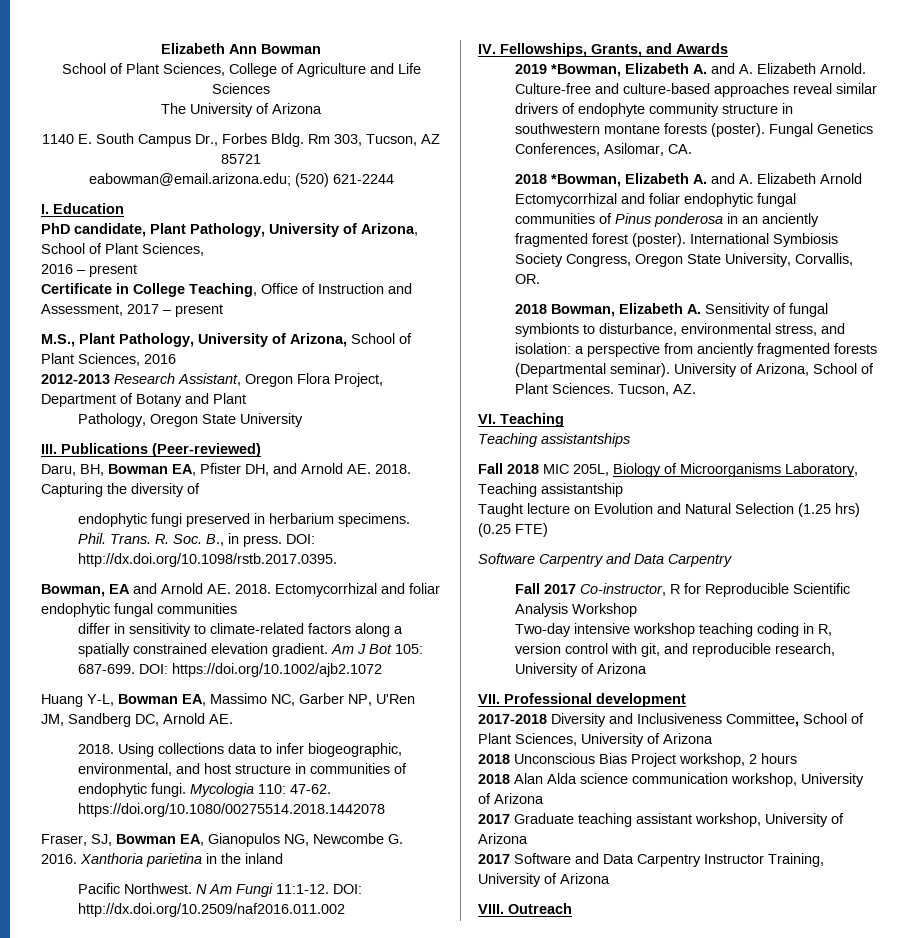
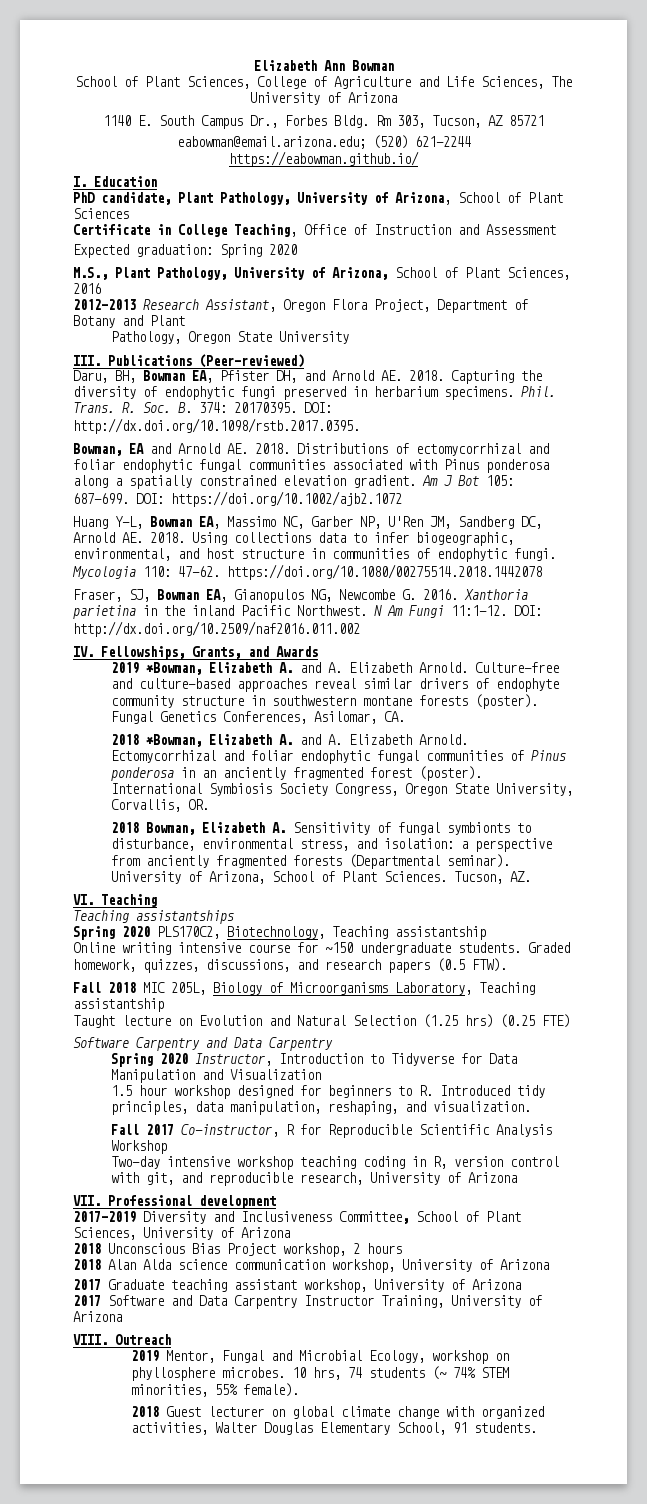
[212,83,270,94] Sciences // -> [481,76,544,89] Sciences,
(394, 179) none -> [229,151,419,167] // https://eabowman.github.io/
[142,243,204,256] [41,264,137,277] Sciences, // 2016 – present -> [73,208,129,219] Sciences
[41,304,223,317] Assessment, 2017 – present -> [486,224,556,235] [73,244,297,258] Assessment // Expected graduation: Spring 2020
(200, 488) // -> (157, 391) none
[206,533,283,547] B., in press. -> [178,402,297,413] B. 374: 20170395.
[275,583,440,597] [41,603,237,617] [78,623,352,637] Ectomycorrhizal and foliar endophytic fungal communities // differ in sensitivity to climate-related factors -> [297,443,549,456] [73,459,549,473] Distributions of ectomycorrhizal and foliar endophytic fungal communities associated with Pinus ponderosa
(233, 719) // -> (143, 537) none
(283, 858) // -> (234, 610) none
[820,173,863,184] Arnold -> [419,734,469,745] Arnold.
(630, 440) none -> [73,926,486,940] [73,942,570,955] [73,958,507,973] // Spring 2020 PLS170C2, Biotechnology, Teaching assistantship // Online writing intensive course for ~150 undergraduate students. Graded homework, quizzes, discussions, and research papers (0.5 FTW).
(732, 560) none -> [111,1053,518,1067] [111,1069,322,1083] [111,1085,546,1099] [111,1101,532,1115] // Spring 2020 Instructor, Introduction to Tidyverse for Data Manipulation and Visualization // 1.5 hour workshop designed for beginners to R. Introduced tidy principles, data manipulation, reshaping, and visualization.
[478,714,547,724] 2017-2018 -> [73,1211,136,1223] 2017-2019
(572, 908) none -> [130,1350,509,1364] [130,1366,509,1381] [130,1383,299,1397] [130,1406,544,1419] [130,1422,537,1435] // 2019 Mentor, Fungal and Microbial Ecology, workshop on phyllosphere microbes. 10 hrs, 74 students (~ 74% STEM minorities, 55% female). // 2018 Guest lecturer on global climate change with organized activities, Walter Douglas Elementary School, 91 students.

